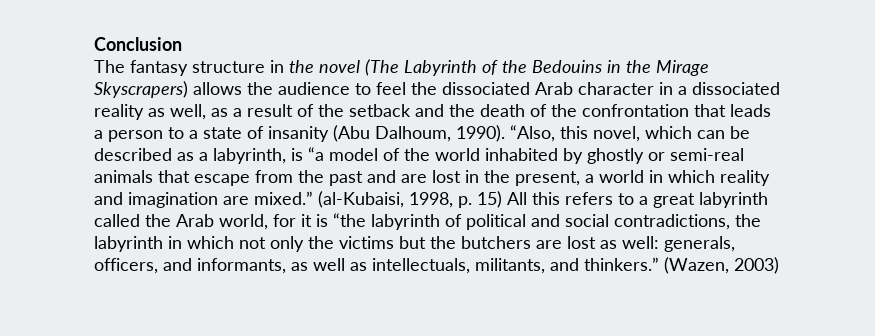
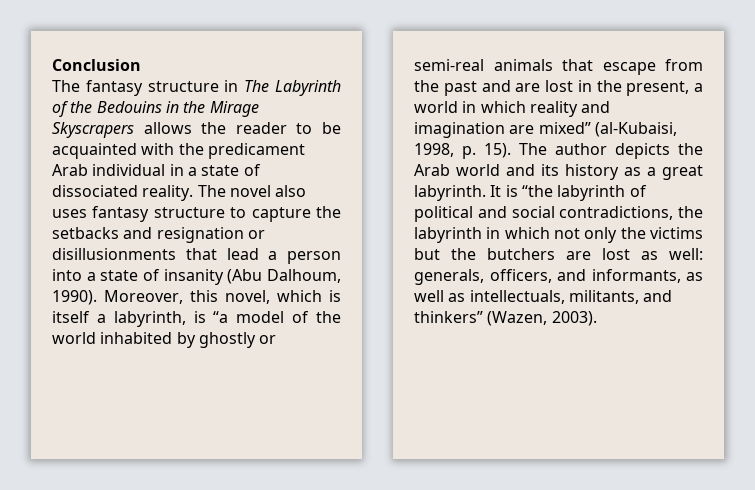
[289,59,399,76] the novel (The -> [244,80,270,92] The
[94,81,188,98] Skyscrapers) -> [52,122,134,138] Skyscrapers
[278,82,780,95] [94,104,771,120] audience to feel the dissociated Arab character in a dissociated reality as well, as a result of the setback and the death of the confrontation that leads -> [235,122,341,134] [52,143,305,159] [52,164,261,176] [52,185,307,201] [52,206,341,222] [52,227,265,243] [52,248,259,260] reader to be acquainted with the predicament Arab individual in a state of dissociated reality. The novel also uses fantasy structure to capture the setbacks and resignation or disillusionments that lead
[168,127,184,139] to -> [52,269,82,281] into
[510,125,555,142] “Also, -> [104,290,183,304] Moreover,
[697,126,750,139] [94,148,194,161] can be described as -> [329,290,341,302] [52,311,90,323] is itself
[254,191,313,205] mixed.” -> [538,122,591,134] mixed”
[477,191,768,208] [94,214,312,230] 15) All this refers to a great labyrinth called the Arab world, for it -> [484,143,703,159] [414,164,703,180] [414,185,502,201] 15). The author depicts the Arab world and its history as a great labyrinth. It
[584,257,779,274] thinkers.” (Wazen, 2003) -> [414,311,597,326] thinkers” (Wazen, 2003).

